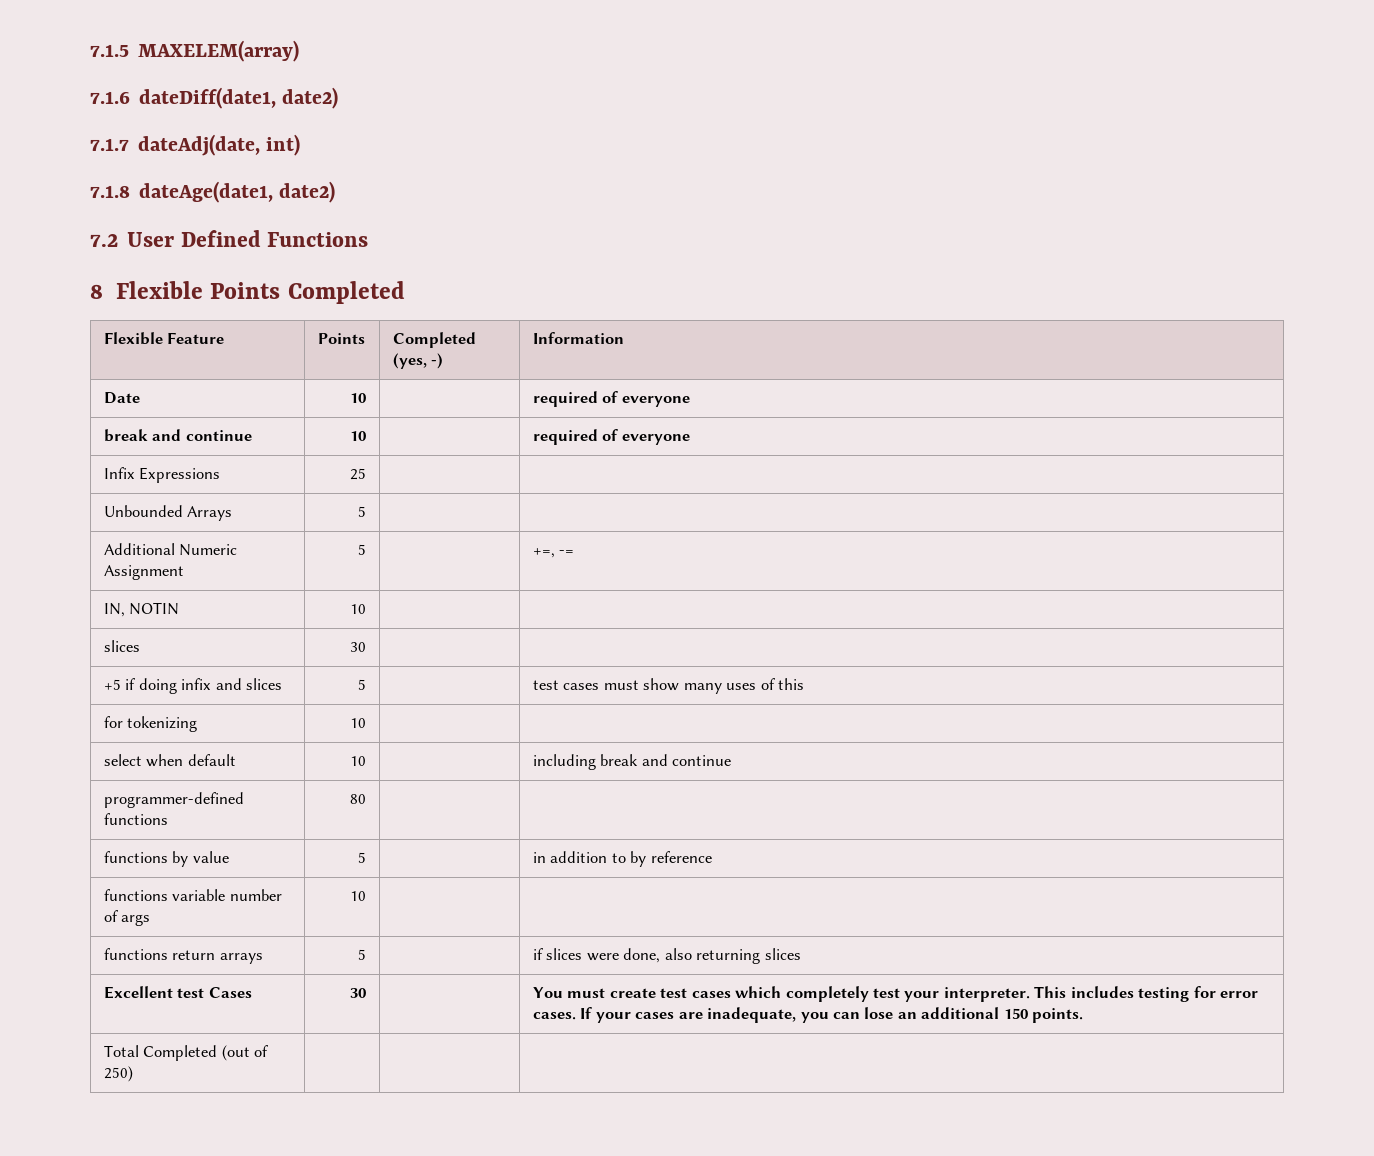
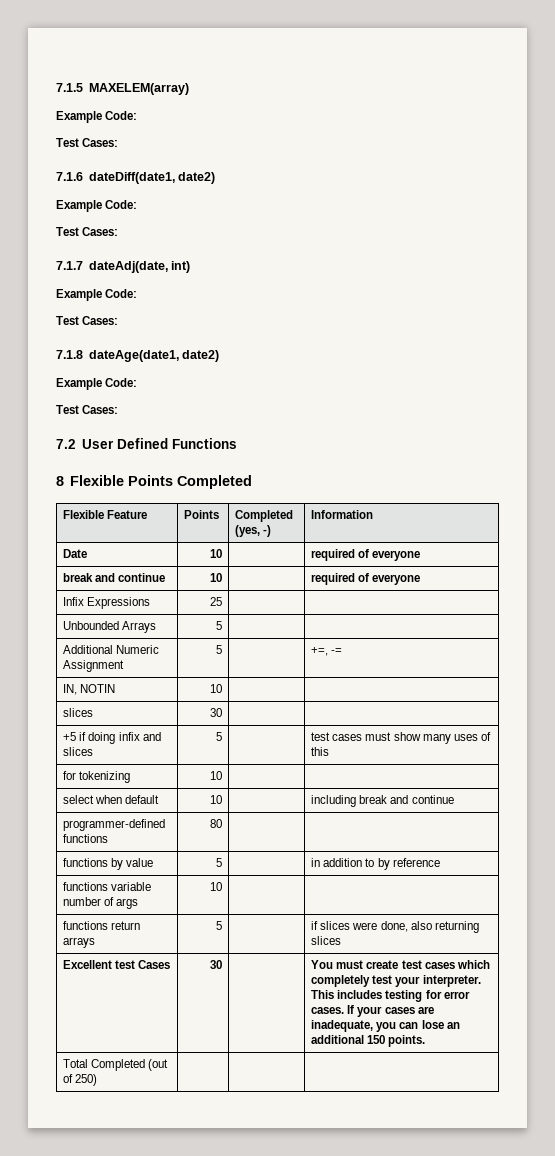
(300, 51) none -> [56,111,138,123] [56,138,119,147] // Example Code: // Test Cases:
(339, 98) none -> [56,200,138,212] [56,227,119,236] // Example Code: // Test Cases:
(301, 145) none -> [56,289,138,301] [56,316,119,325] // Example Code: // Test Cases:
(336, 192) none -> [56,378,138,390] [56,405,119,414] // Example Code: // Test Cases:

